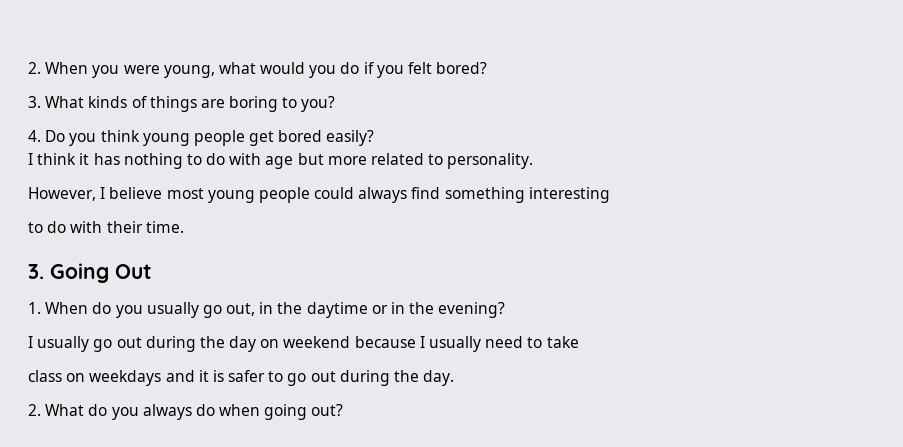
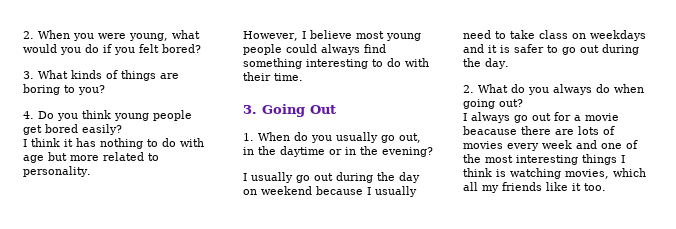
(610, 195) // -> (368, 64) none
(579, 342) // -> (535, 34) none
(344, 410) none -> [463,112,619,123] [463,126,615,135] [463,140,638,151] [463,154,625,165] [463,168,646,179] [463,182,606,193] // I always go out for a movie beacause there are lots of movies every week and one of the most interesting things I think is watching movies, which all my friends like it too.

